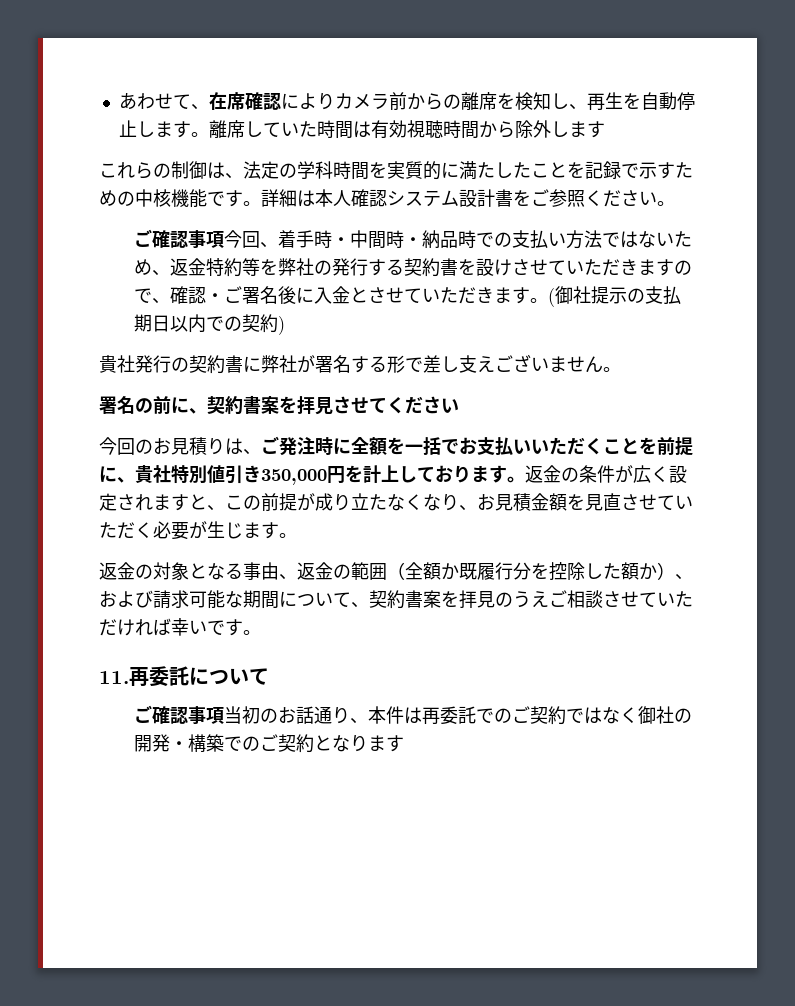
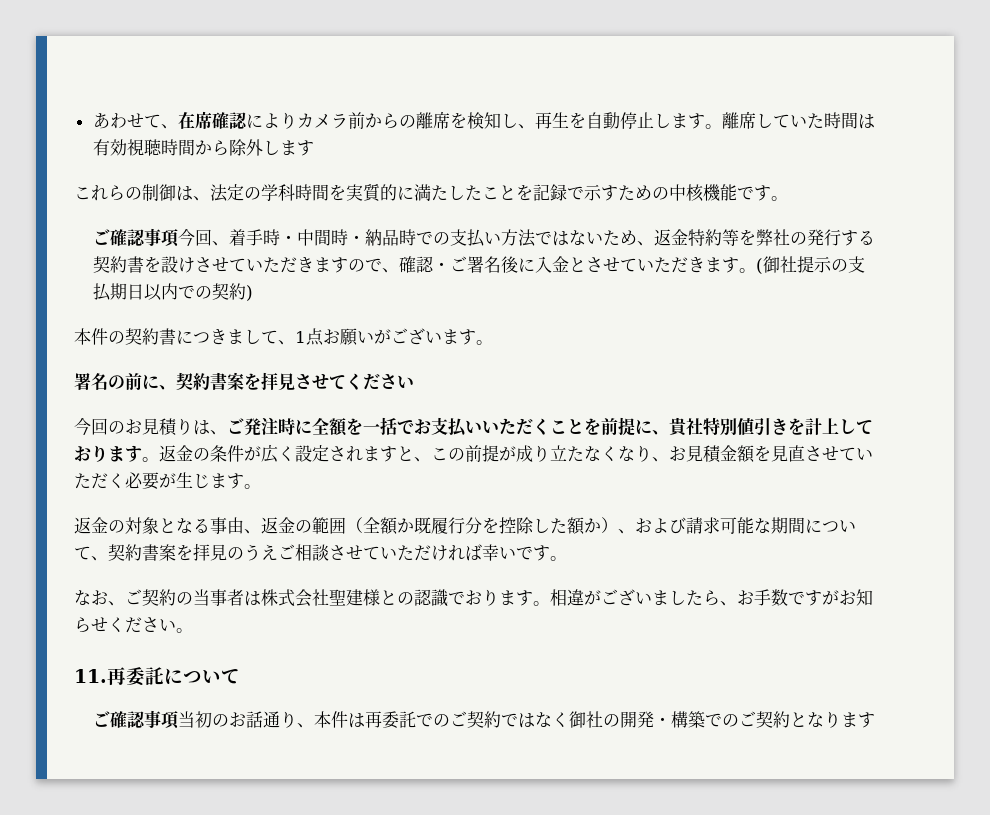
[261,189,675,207] 詳細は本人確認システム設計書をご参照ください。 -> (788, 198) none
[99,355,171,373] 貴社発行 -> [74,328,108,345] 本件
[261,354,603,373] 弊社が署名する形で差し支えございません -> [193,328,476,346] つきまして、1点お願いがございます
[261,466,345,485] 350,000円 -> (788, 426) none
(261, 632) none -> [74,589,873,607] [74,617,193,633] // なお、ご契約の当事者は株式会社聖建様との認識でおります。相違がございましたら、お手数ですがお知らせください。

